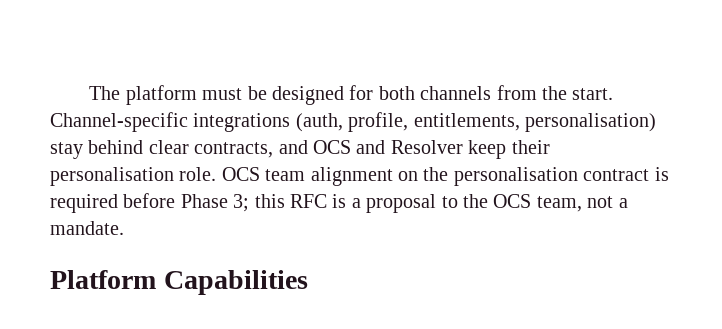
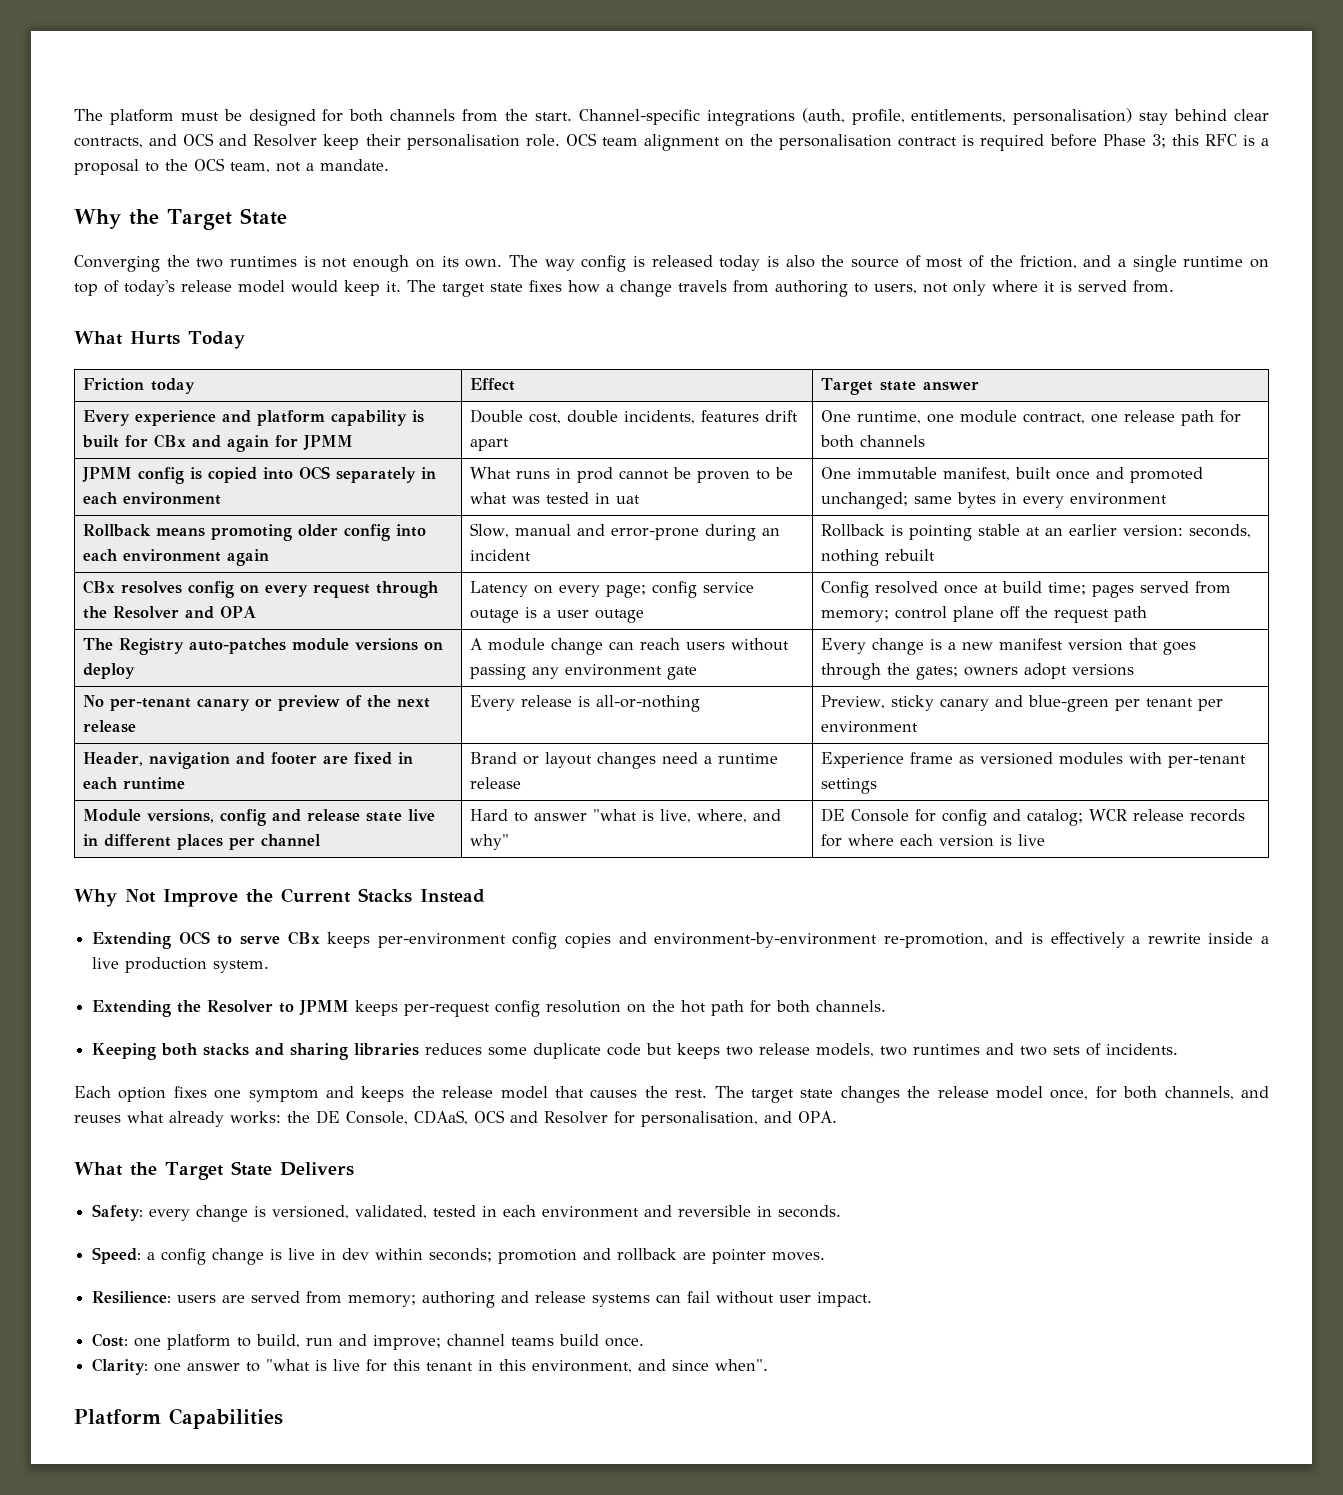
(124, 228) none -> [74,208,287,230] [74,255,1269,272] [74,280,1174,297] [74,331,245,349] [83,378,196,394] [470,378,516,391] [821,378,980,395] [83,410,425,426] [82,434,354,452] [470,409,799,424] [470,438,510,451] [821,410,1242,426] [820,435,926,448] [82,466,437,484] [83,492,222,505] [470,467,794,483] [470,492,641,504] [821,467,1204,483] [821,492,1168,509] [83,524,427,541] [83,549,270,566] [470,523,781,541] [470,549,532,561] [821,524,1252,541] [821,549,936,566] [83,580,440,598] [83,606,257,619] [470,581,755,598] [470,607,645,623] [821,581,1232,598] [821,606,1148,623] [83,638,444,655] [83,663,136,679] [470,638,790,655] [470,664,698,680] [821,638,1197,655] [821,663,1135,680] [83,695,431,711] [83,720,137,733] [470,695,701,712] [821,695,1224,712] [821,721,919,733] [83,752,414,769] [83,777,186,790] [470,752,779,769] [470,777,522,789] [821,752,1247,768] [821,778,878,794] [83,809,436,826] [83,834,322,850] [470,809,782,823] [470,834,510,850] [821,808,1246,826] [821,834,1046,847] [74,888,485,907] [92,931,1270,949] [92,957,270,973] [92,1000,887,1017] [92,1043,1179,1060] [74,1086,1269,1103] [74,1110,837,1127] [74,1161,354,1180] [92,1204,842,1222] [92,1247,826,1265] [92,1291,873,1308] [92,1333,645,1350] [92,1358,769,1375] // Why the Target State // Converging the two runtimes is not enough on its own. The way config is released today is also the source of most of the friction, and a single runtime on top of today's release model would keep it. The target state fixes how a change travels from authoring to users, not only where it is served from. // What Hurts Today // Friction today | Effect | Target state answer // Every experience and platform capability is built for CBx and again for JPMM | Double cost, double incidents, features drift apart | One runtime, one module contract, one release path for both channels // JPMM config is copied into OCS separately in each environment | What runs in prod cannot be proven to be what was tested in uat | One immutable manifest, built once and promoted unchanged; same bytes in every environment // Rollback means promoting older config into each environment again | Slow, manual and error-prone during an incident | Rollback is pointing stable at an earlier version: seconds, nothing rebuilt // CBx resolves config on every request through the Resolver and OPA | Latency on every page; config service outage is a user outage | Config resolved once at build time; pages served from memory; control plane off the request path // The Registry auto-patches module versions on deploy | A module change can reach users without passing any environment gate | Every change is a new manifest version that goes through the gates; owners adopt versions // No per-tenant canary or preview of the next release | Every release is all-or-nothing | Preview, sticky canary and blue-green per tenant per environment // Header, navigation and footer are fixed in each runtime | Brand or layout changes need a runtime release | Experience frame as versioned modules with per-tenant settings // Module versions, config and release state live in different places per channel | Hard to answer "what is live, where, and why" | DE Console for config and catalog; WCR release records for where each version is live // Why Not Improve the Current Stacks Instead // Extending OCS to serve CBx keeps per-environment config copies and environment-by-environment re-promotion, and is effectively a rewrite inside a live production system. // Extending the Resolver to JPMM keeps per-request config resolution on the hot path for both channels. // Keeping both stacks and sharing libraries reduces some duplicate code but keeps two release models, two runtimes and two sets of incidents. // Each option fixes one symptom and keeps the release model that causes the rest. The target state changes the release model once, for both channels, and reuses what already works: the DE Console, CDAaS, OCS and Resolver for personalisation, and OPA. // What the Target State Delivers // Safety: every change is versioned, validated, tested in each environment and reversible in seconds. // Speed: a config change is live in dev within seconds; promotion and rollback are pointer moves. // Resilience: users are served from memory; authoring and release systems can fail without user impact. // Cost: one platform to build, run and improve; channel teams build once. // Clarity: one answer to "what is live for this tenant in this environment, and since when".

